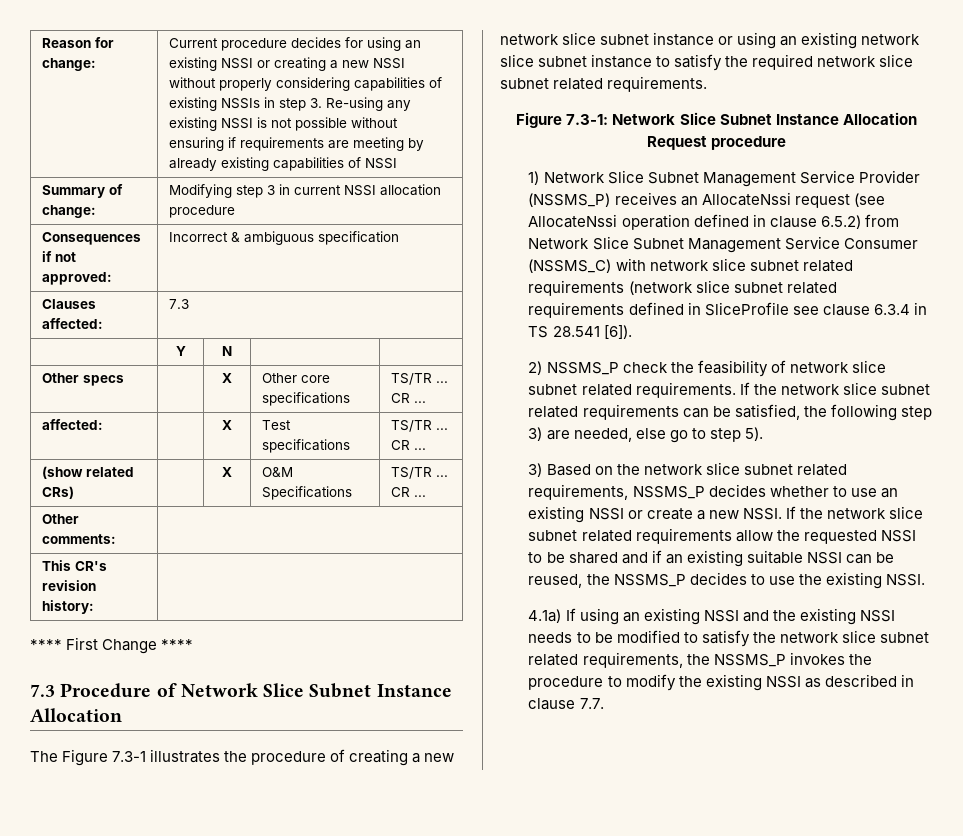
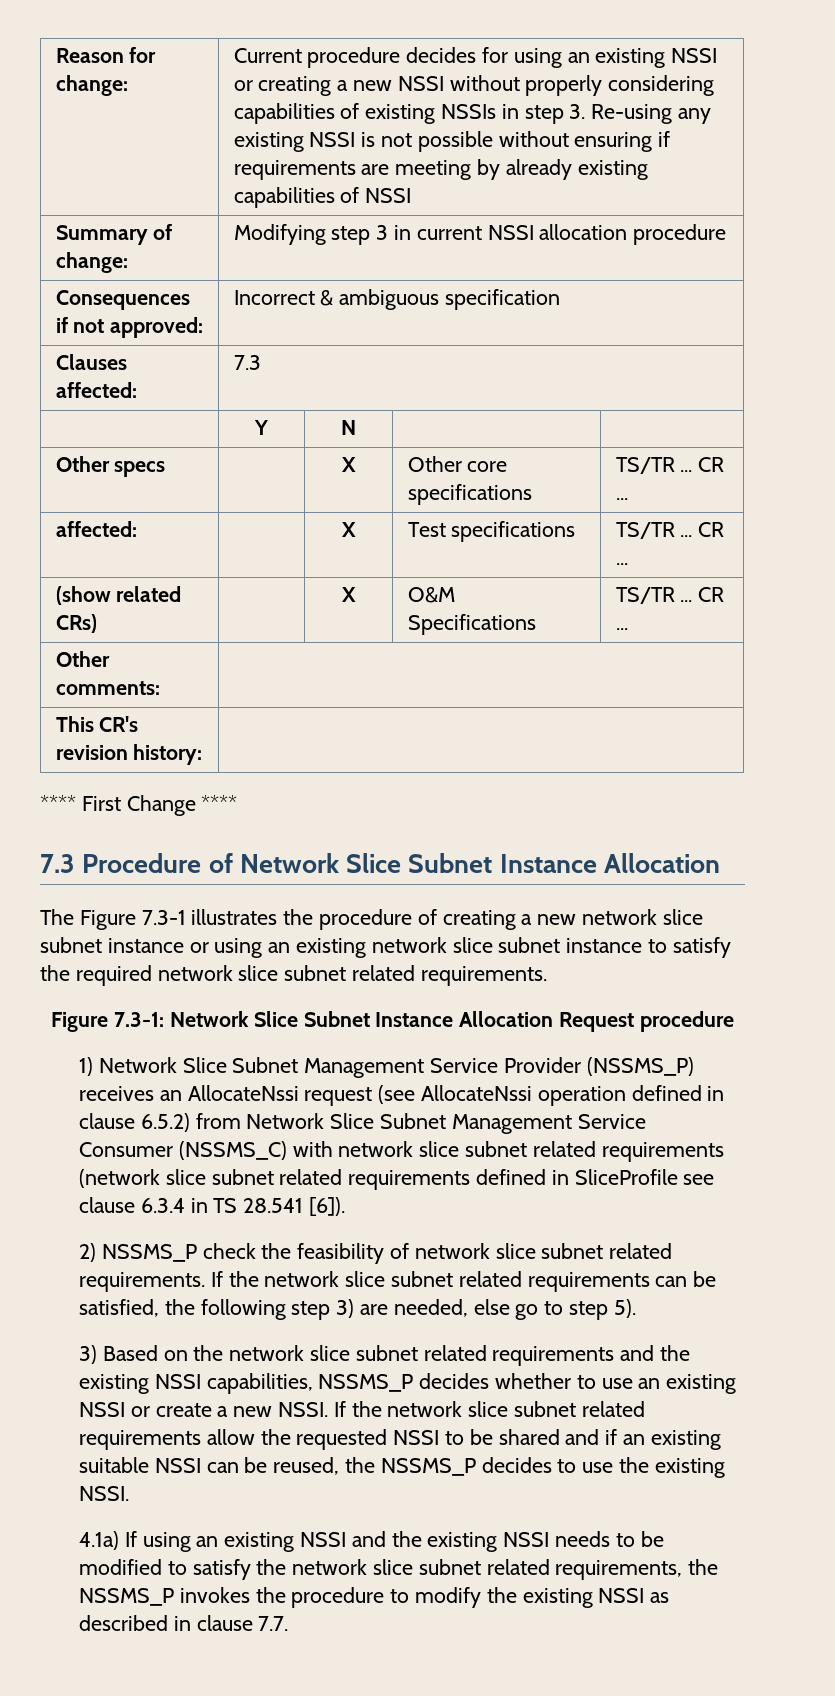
[528,484,629,500] requirements, -> [492,1345,691,1366] [78,1373,313,1394] requirements and the existing NSSI capabilities,

